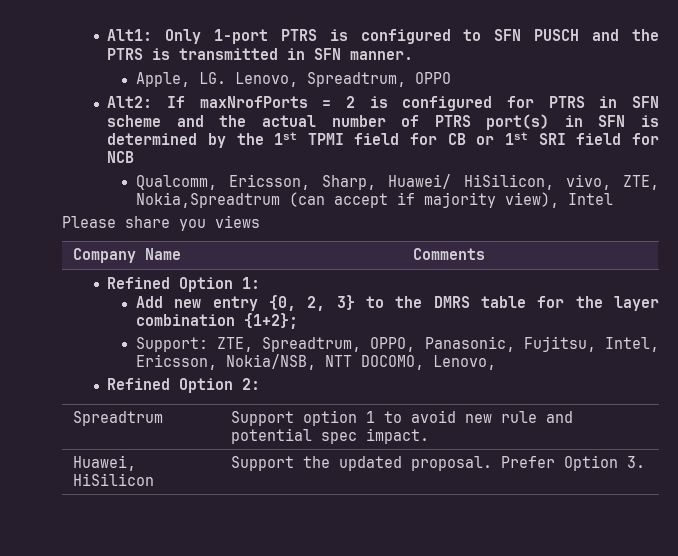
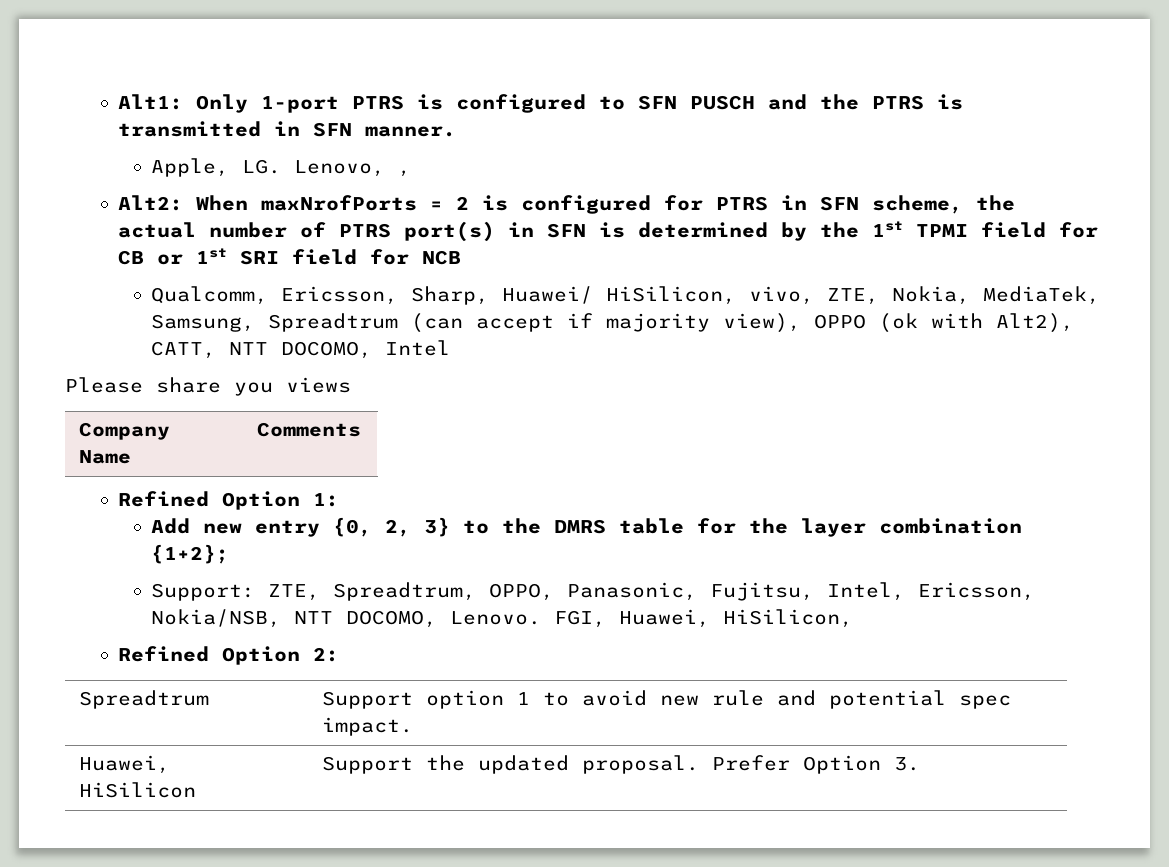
[306,72,451,87] Spreadtrum, OPPO -> [397,170,411,177] ,
[166,96,185,108] If -> [196,195,249,211] When
[107,115,204,127] scheme and -> [872,195,964,214] scheme,
[135,192,280,208] Nokia,Spreadtrum -> [891,286,1100,305] [150,313,398,332] Nokia, MediaTek, Samsung, Spreadtrum
(559, 200) none -> [813,313,1074,333] [150,341,372,359] OPPO (ok with Alt2), CATT, NTT DOCOMO,
[432,355,496,370] Lenovo, -> [449,609,853,628] Lenovo. FGI, Huawei, HiSilicon,

